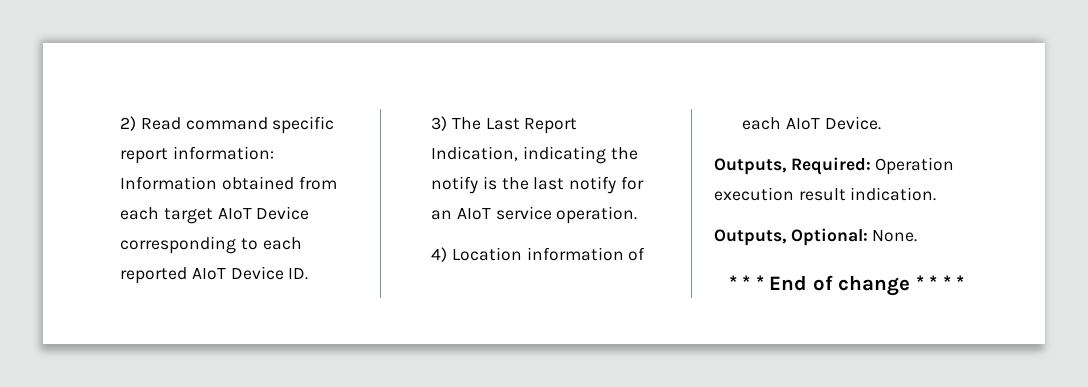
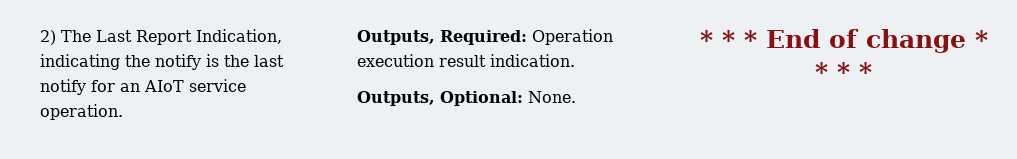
[140,116,335,134] [120,146,274,164] [120,176,337,190] [120,206,310,224] [120,236,302,254] [120,266,309,284] [431,116,448,131] Read command specific report information: Information obtained from each target AIoT Device corresponding to each reported AIoT Device ID. // 3) -> (56, 37) none
[431,247,646,262] [742,116,881,130] // 4) Location information of each AIoT Device. -> (123, 112) none

